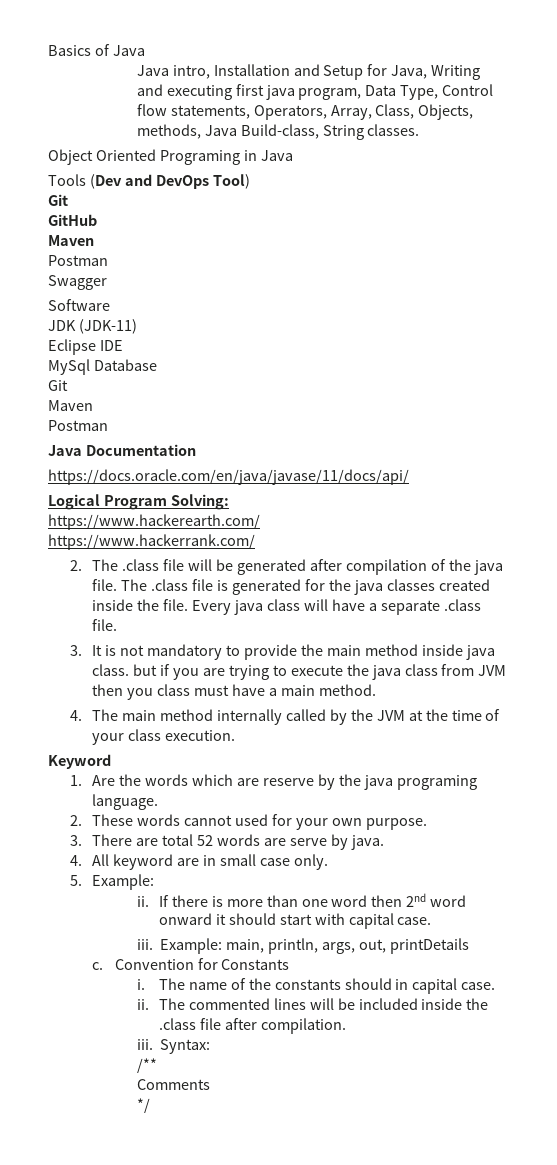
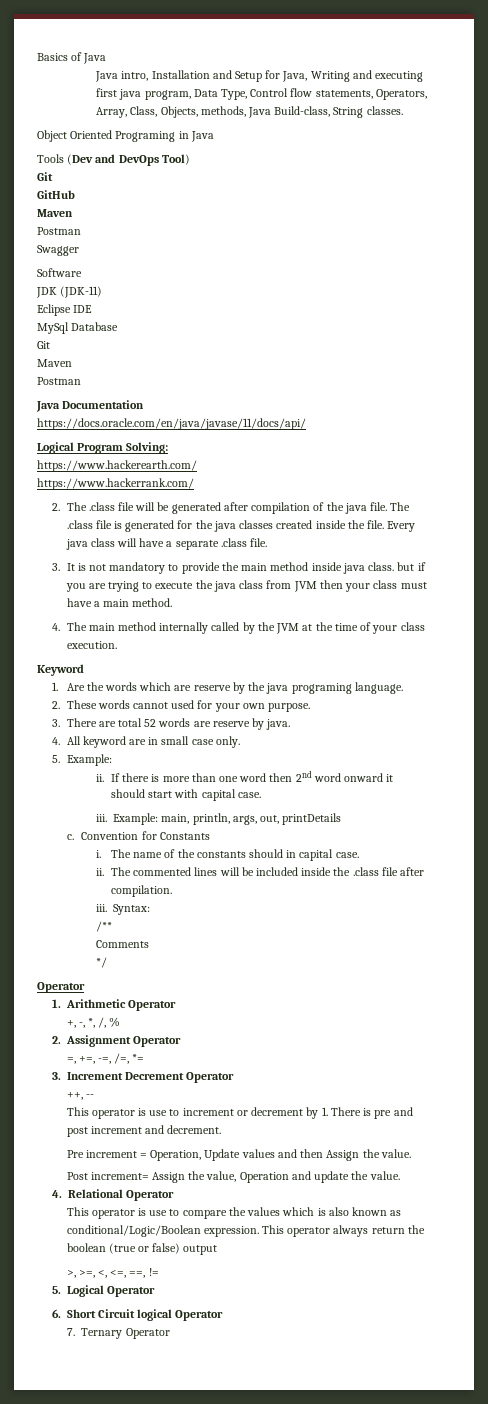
[127,688,154,700] you -> [345,583,371,592] your
[289,838,327,846] serve -> [212,721,250,727] reserve
(150, 1105) none -> [37,982,85,993] [51,999,177,1011] [66,1017,121,1028] [51,1035,182,1047] [66,1053,145,1064] [51,1072,235,1083] [66,1092,94,1100] [66,1107,413,1119] [66,1125,222,1137] [66,1149,411,1161] [66,1171,400,1183] [51,1189,175,1201] [66,1207,402,1219] [66,1225,425,1237] [66,1243,218,1255] [66,1268,159,1278] [51,1285,156,1297] [51,1309,224,1321] [66,1328,170,1339] // Operator // 1. Arithmetic Operator // +, -, *, /, % // 2. Assignment Operator // =, +=, -=, /=, *= // 3. Increment Decrement Operator // ++, -- // This operator is use to increment or decrement by 1. There is pre and post increment and decrement. // Pre increment = Operation, Update values and then Assign the value. // Post increment= Assign the value, Operation and update the value. // 4. Relational Operator // This operator is use to compare the values which is also known as conditional/Logic/Boolean expression. This operator always return the boolean (true or false) output // >, >=, <, <=, ==, != // 5. Logical Operator // 6. Short Circuit logical Operator // 7. Ternary Operator

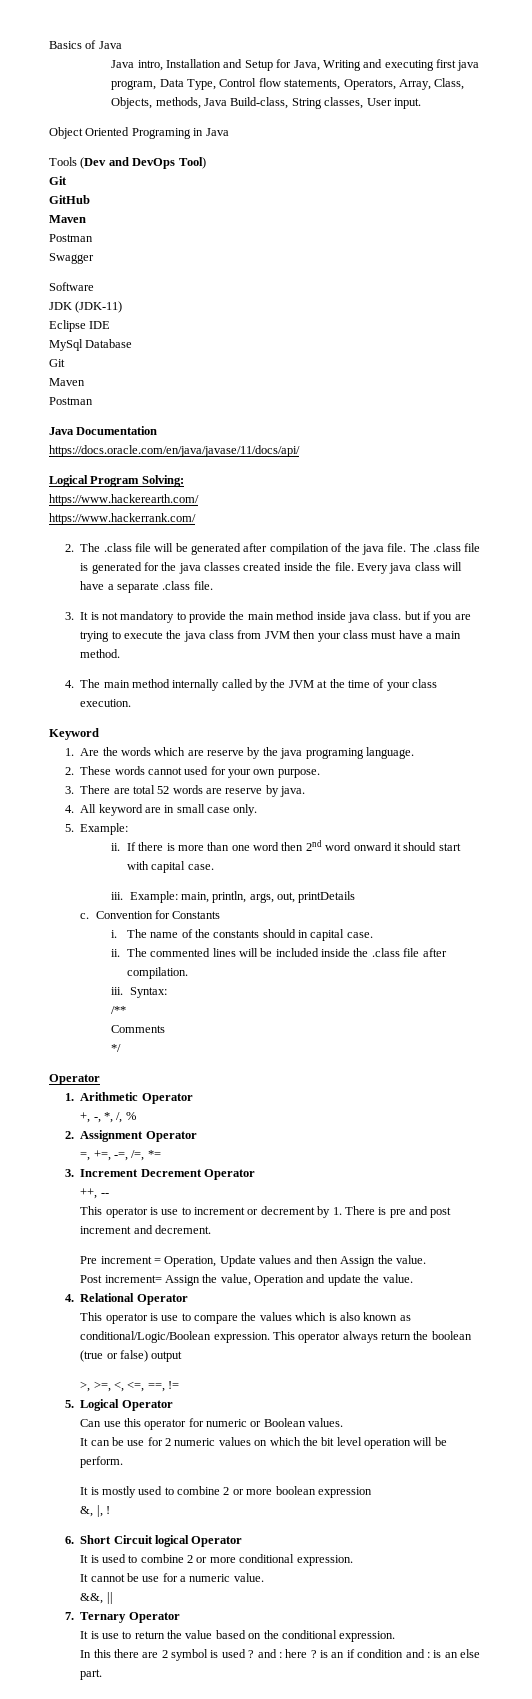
[366,106,403,115] classes. -> [324,97,421,109] classes, User input.
(156, 1291) none -> [80,1418,344,1430] [80,1437,447,1449] [80,1456,124,1468] [80,1486,372,1498] [80,1505,110,1517] // Can use this operator for numeric or Boolean values. // It can be use for 2 numeric values on which the bit level operation will be perform. // It is mostly used to combine 2 or more boolean expression // &, |, !
[66,1328,170,1339] 7. Ternary Operator -> [80,1554,353,1566] [80,1573,264,1582] [80,1592,113,1604] [64,1612,180,1623] [80,1630,396,1642] [80,1649,481,1661] [80,1669,103,1680] It is used to combine 2 or more conditional expression. // It cannot be use for a numeric value. // &&, || // 7. Ternary Operator // It is use to return the value based on the conditional expression. // In this there are 2 symbol is used ? and : here ? is an if condition and : is an else part.

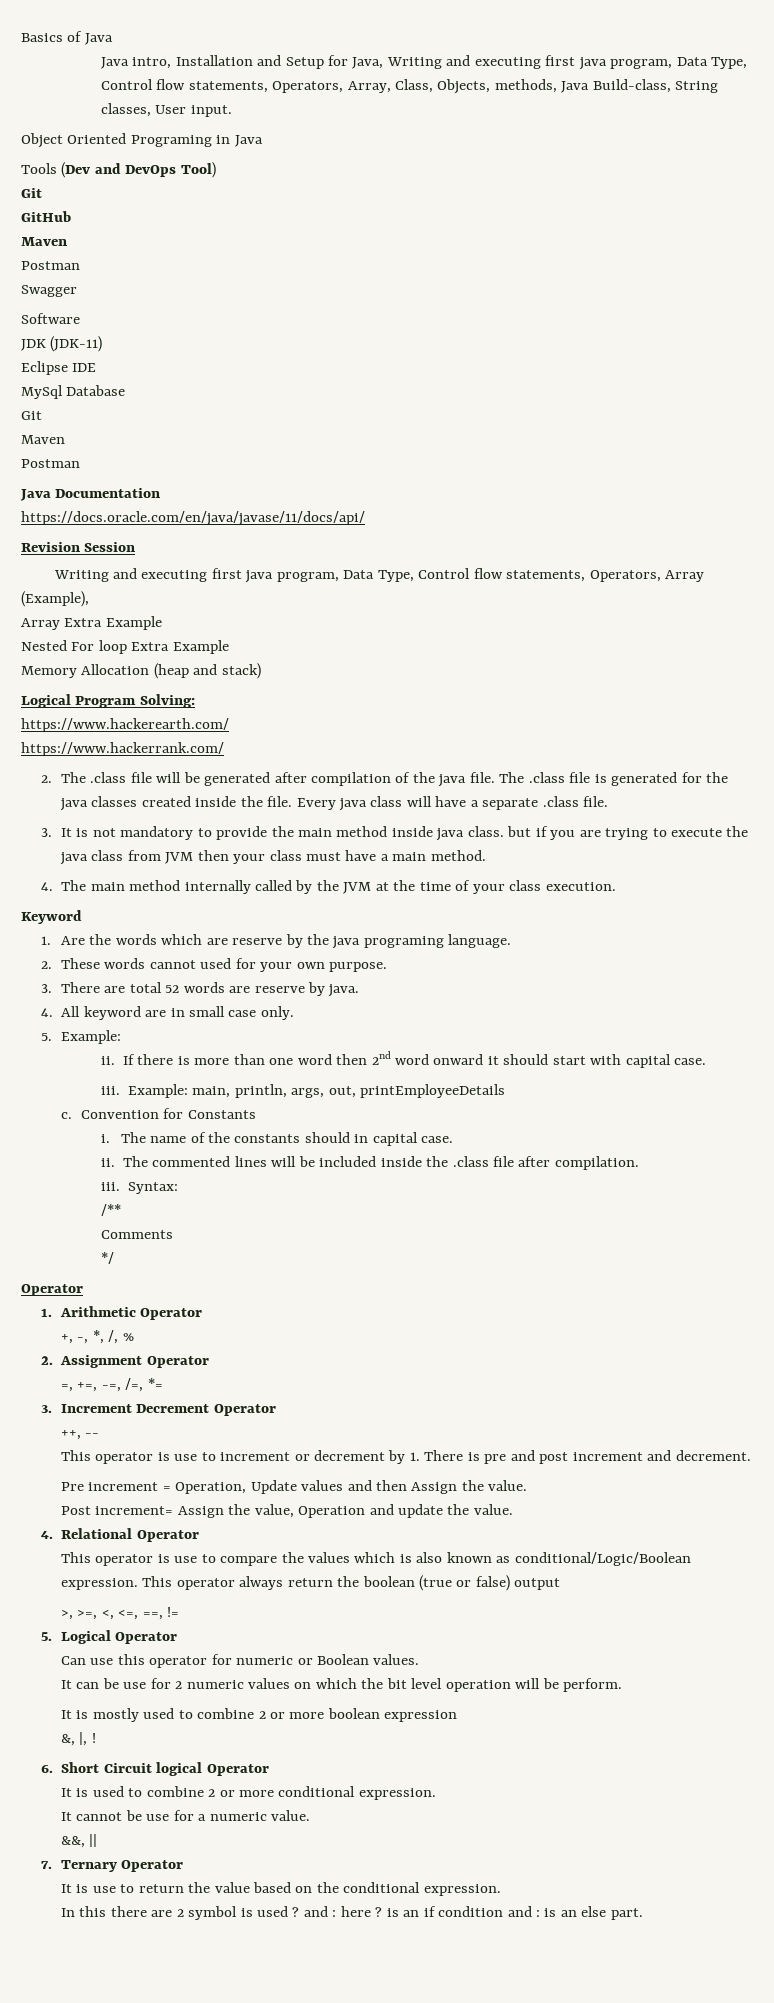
(300, 451) none -> [21,542,136,552] [53,568,705,583] [21,591,89,607] [21,616,162,630] [21,640,229,654] [21,663,261,679] // Revision Session // Writing and executing first java program, Data Type, Control flow statements, Operators, Array (Example), // Array Extra Example // Nested For loop Extra Example // Memory Allocation (heap and stack)
[298,891,356,903] printDetails -> [360,1084,506,1098] printEmployeeDetails

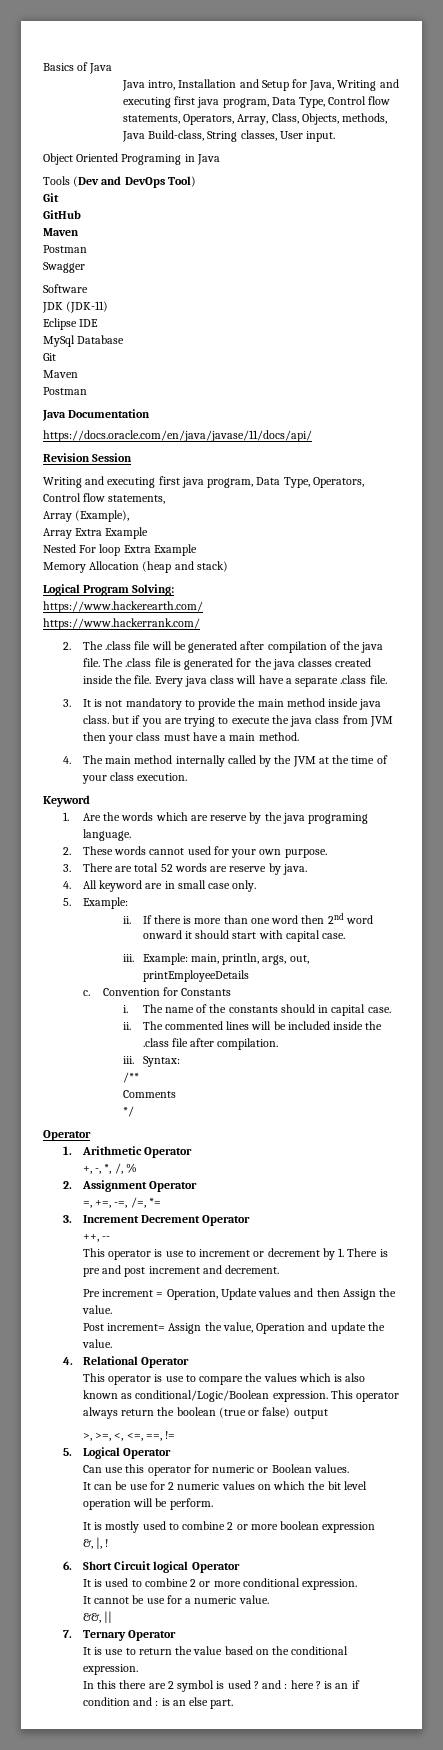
[418,568,661,582] Control flow statements, Operators, -> [312,477,364,488] [43,493,166,504] Operators, Control flow statements, //

